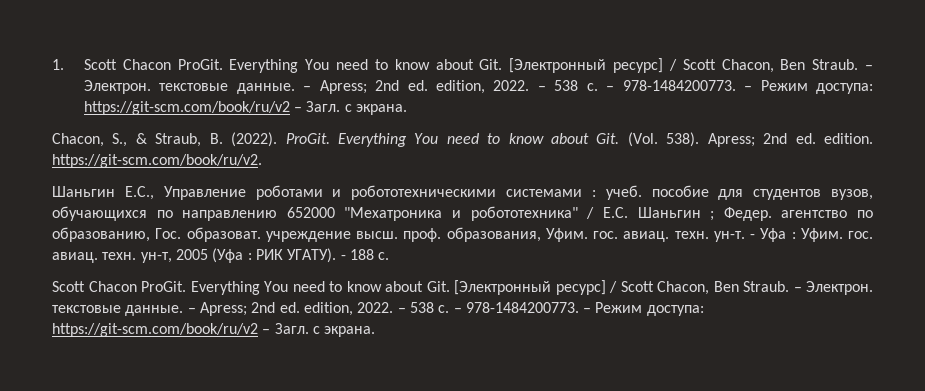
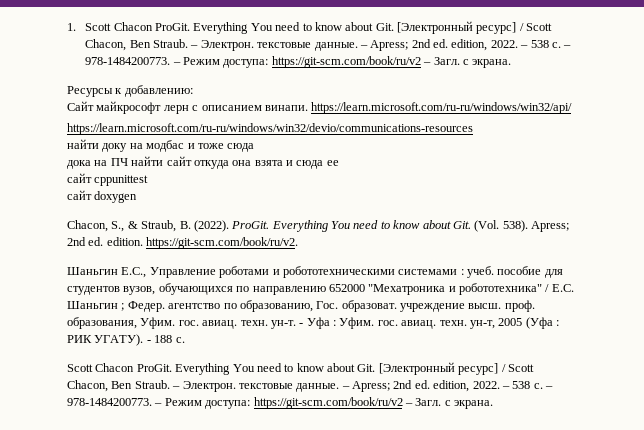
(408, 109) none -> [67,85,193,97] [67,101,573,114] [67,123,473,135] [67,139,255,152] [67,156,339,169] [67,173,149,186] [67,190,138,203] // Ресурсы к добавлению: // Сайт майкрософт лерн с описанием винапи. https://learn.microsoft.com/ru-ru/windows/win32/api/ // https://learn.microsoft.com/ru-ru/windows/win32/devio/communications-resources // найти доку на модбас и тоже сюда // дока на ПЧ найти сайт откуда она взята и сюда ее // сайт cppunittest // сайт doxygen

